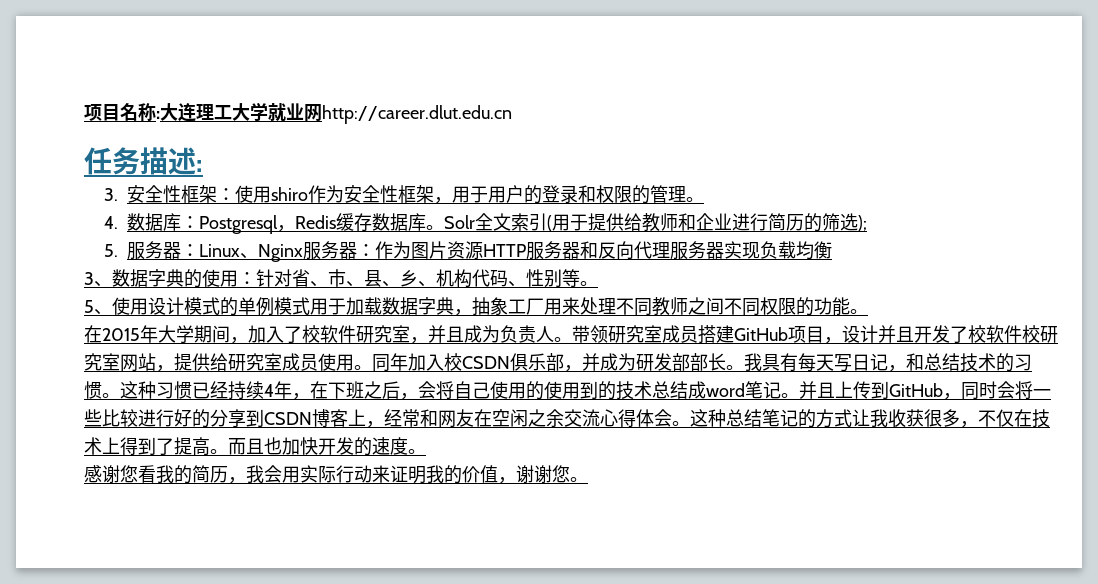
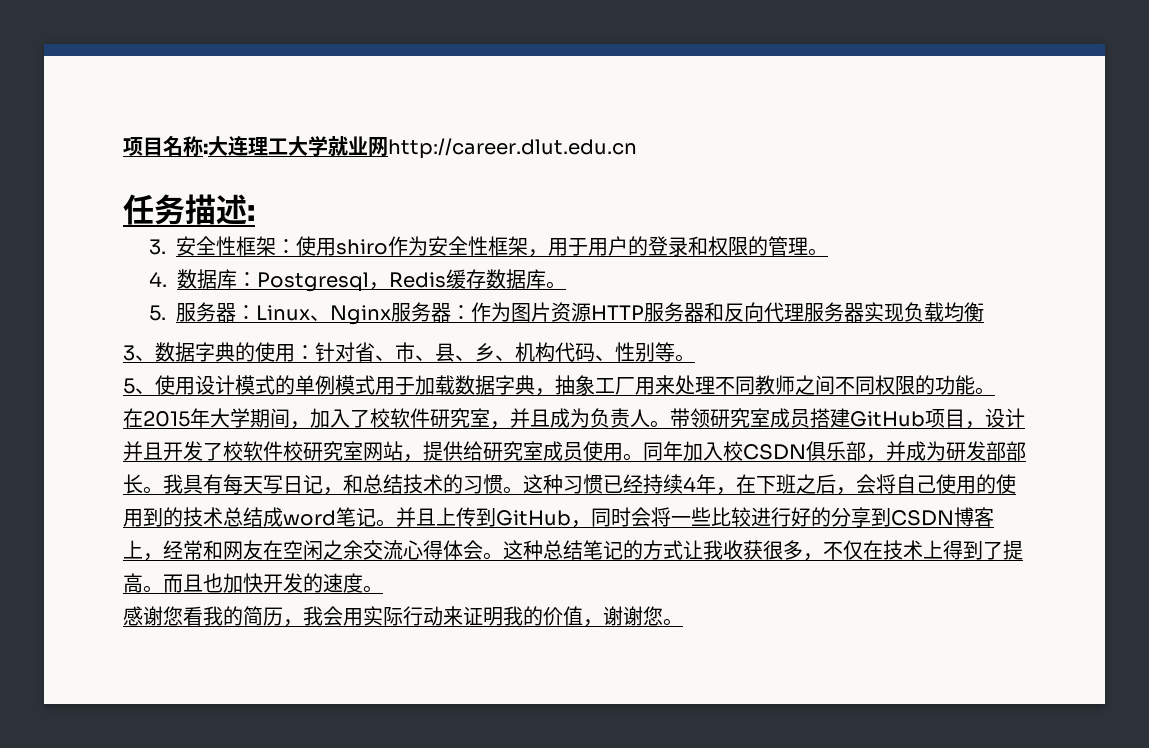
[444,213,868,232] Solr全文索引(用于提供给教师和企业进行简历的筛选); -> (567, 285) none

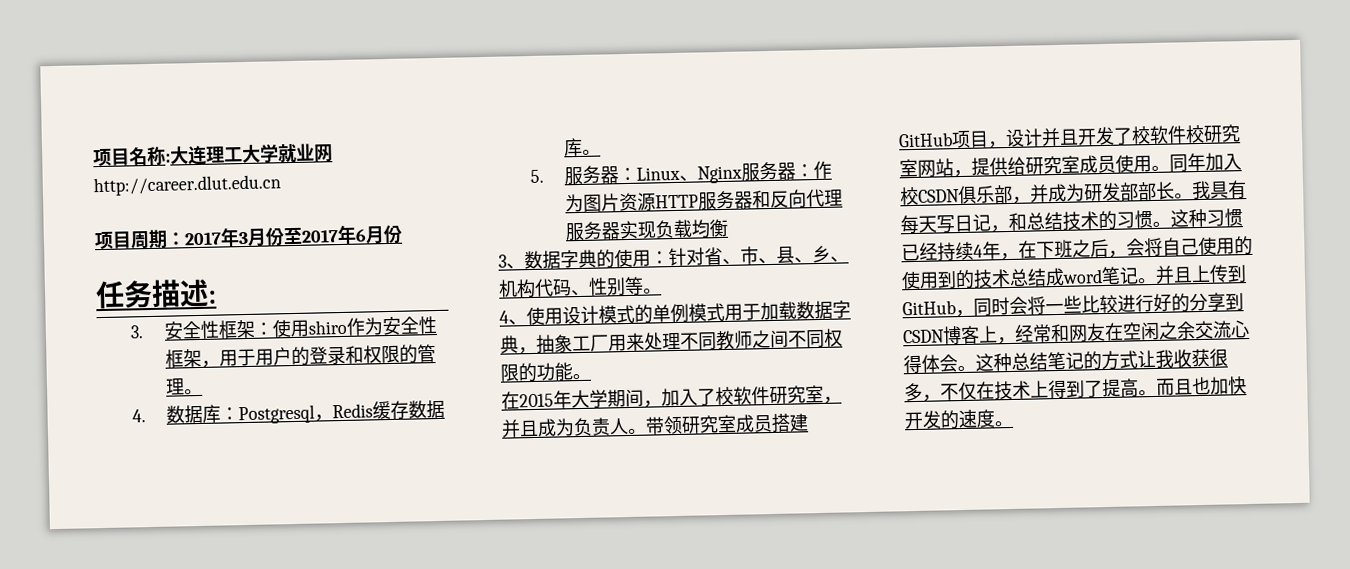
(637, 148) none -> [94,224,403,250] // 项目周期：2017年3月份至2017年6月份
[123,378,135,394] 5 -> [499,310,509,324] 4
[123,606,683,627] // 感谢您看我的简历，我会用实际行动来证明我的价值，谢谢您。 -> (1014, 423) none

